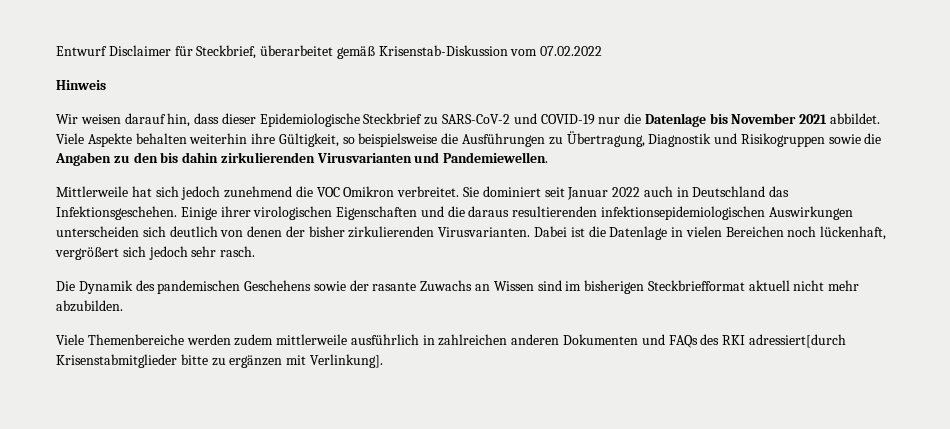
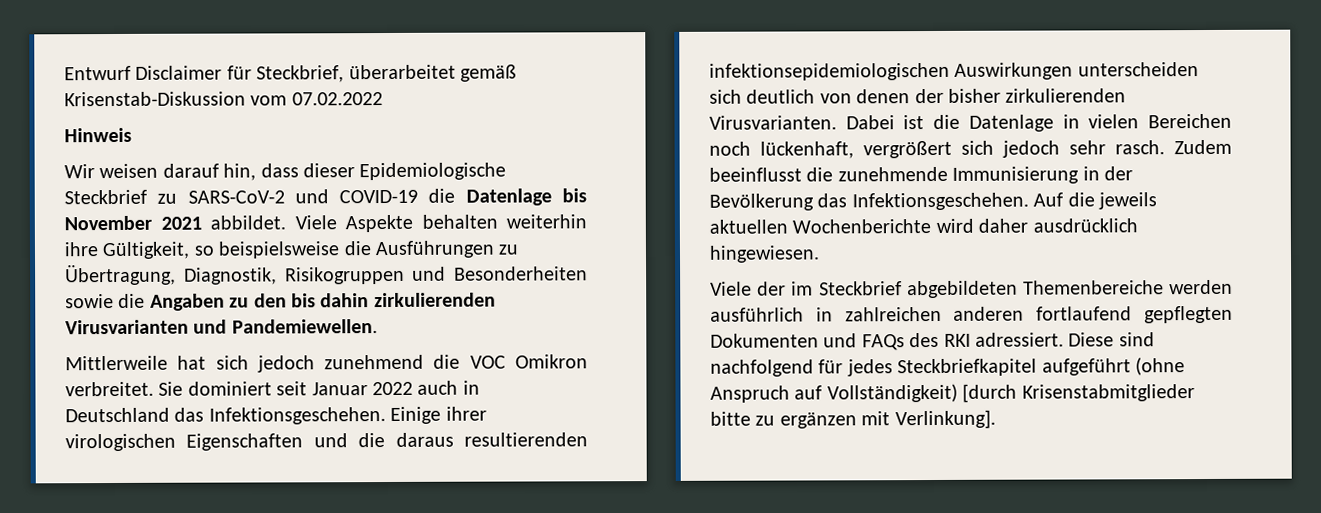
[598,117,621,124] nur -> (419, 196) none
[648,133,825,147] Diagnostik und Risikogruppen -> [183,266,588,285] Diagnostik, Risikogruppen und Besonderheiten
[56,280,860,294] [56,300,123,312] [56,334,348,346] // Die Dynamik des pandemischen Geschehens sowie der rasante Zuwachs an Wissen sind im bisherigen Steckbriefformat aktuell nicht mehr abzubilden. // Viele Themenbereiche werden zudem mittlerweile -> [1174,139,1232,155] [709,166,1133,184] [709,192,1157,211] [709,218,1138,234] [709,245,820,263] [710,279,1233,299] Zudem beeinflusst die zunehmende Immunisierung in der Bevölkerung das Infektionsgeschehen. Auf die jeweils aktuellen Wochenberichte wird daher ausdrücklich hingewiesen. // Viele der im Steckbrief abgebildeten Themenbereiche werden
(560, 339) none -> [1036,305,1233,324] fortlaufend gepflegten
[748,334,846,348] adressiert[durch -> [975,332,1155,347] [710,357,1185,377] [710,383,1018,403] adressiert. Diese sind nachfolgend für jedes Steckbriefkapitel aufgeführt (ohne Anspruch auf Vollständigkeit) [durch

